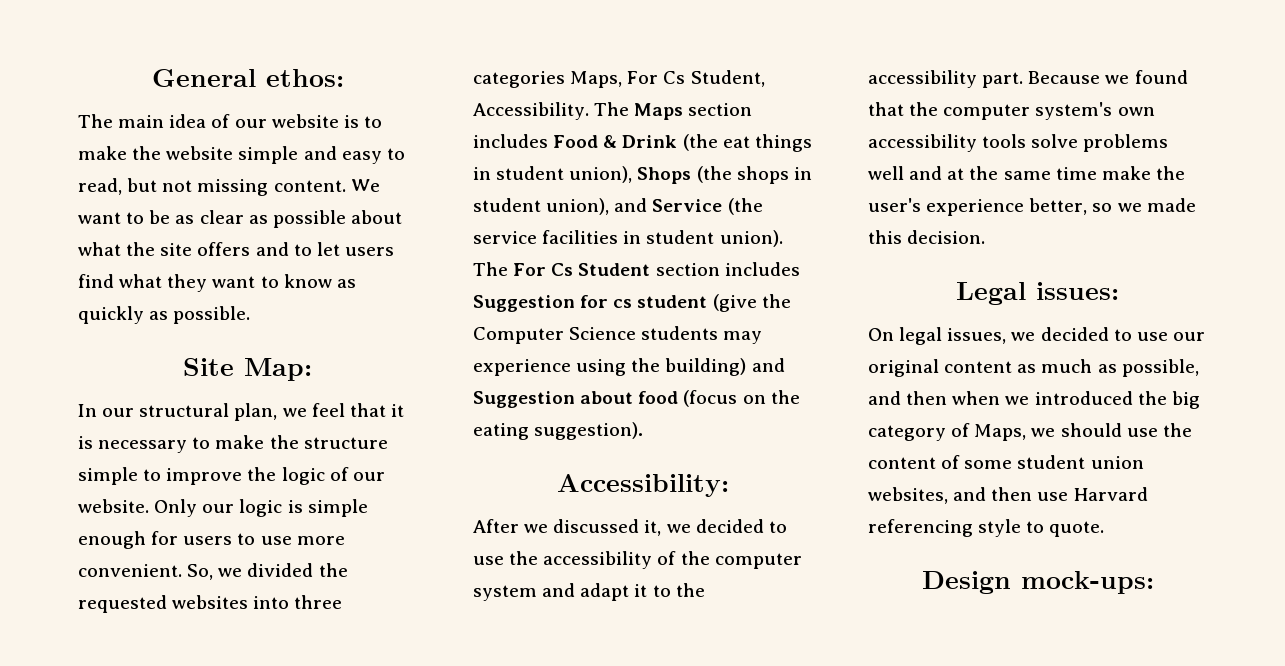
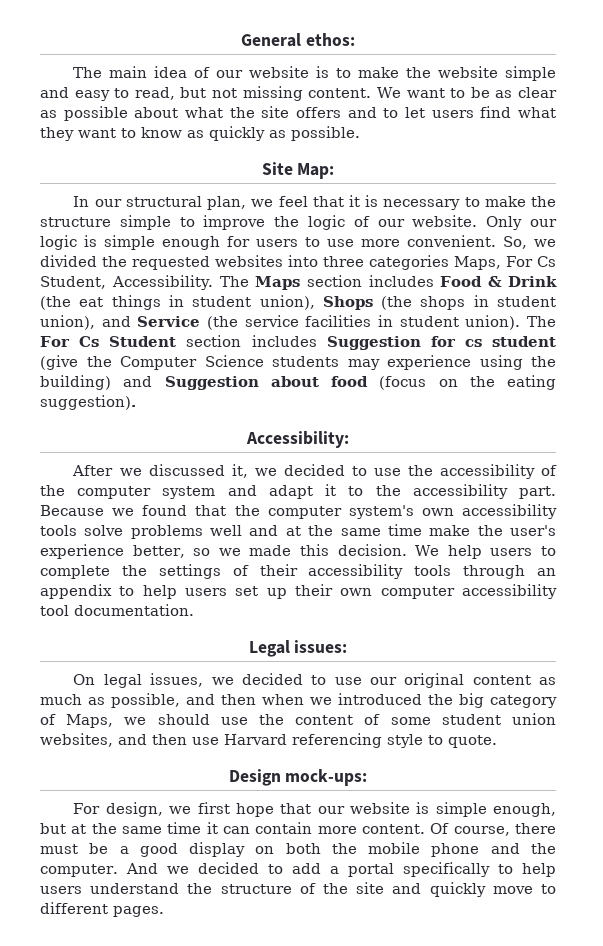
(986, 237) none -> [415,545,556,559] [40,564,556,579] [40,584,557,599] [40,604,194,616] We help users to complete the settings of their accessibility tools through an appendix to help users set up their own computer accessibility tool documentation.
(1154, 582) none -> [73,802,556,817] [40,822,556,836] [40,842,556,857] [40,862,556,877] [40,882,556,897] [40,902,164,917] // For design, we first hope that our website is simple enough, but at the same time it can contain more content. Of course, there must be a good display on both the mobile phone and the computer. And we decided to add a portal specifically to help users understand the structure of the site and quickly move to different pages.

